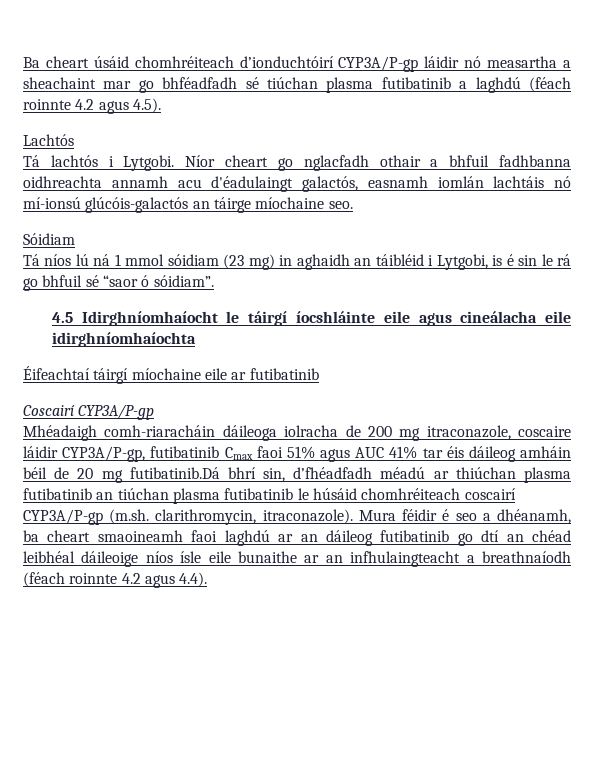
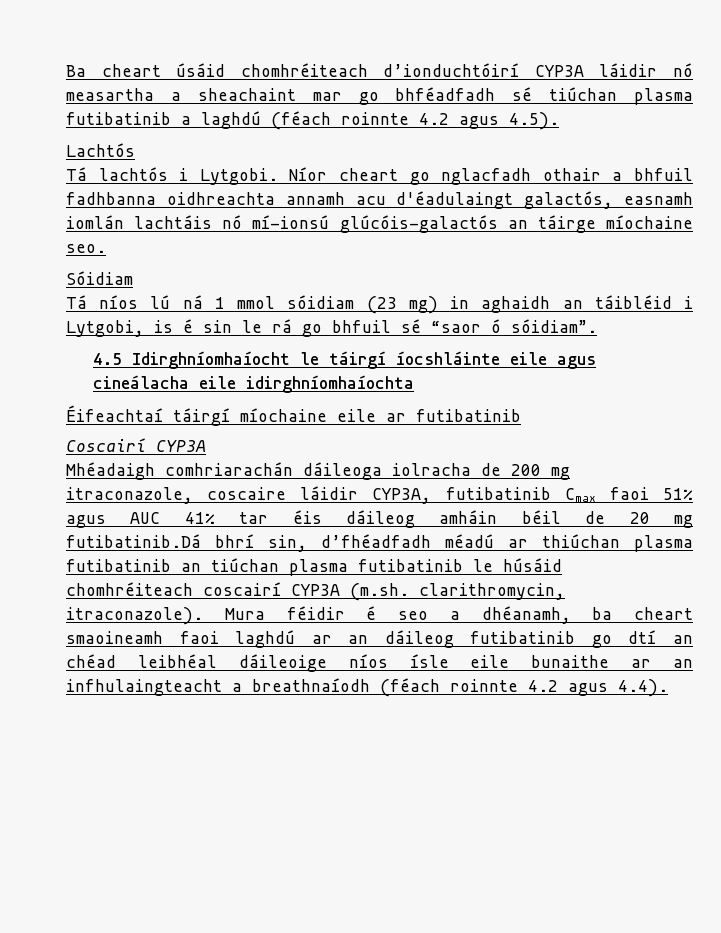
[338,56,419,72] CYP3A/P-gp -> [534,65,584,77] CYP3A
[78,404,155,420] CYP3A/P-gp -> [156,440,206,452] CYP3A
[104,425,216,437] comh-riaracháin -> [165,462,293,476] comhriarachán
[62,446,146,462] CYP3A/P-gp, -> [372,488,432,504] CYP3A,
[23,509,103,525] CYP3A/P-gp -> [291,584,340,596] CYP3A

